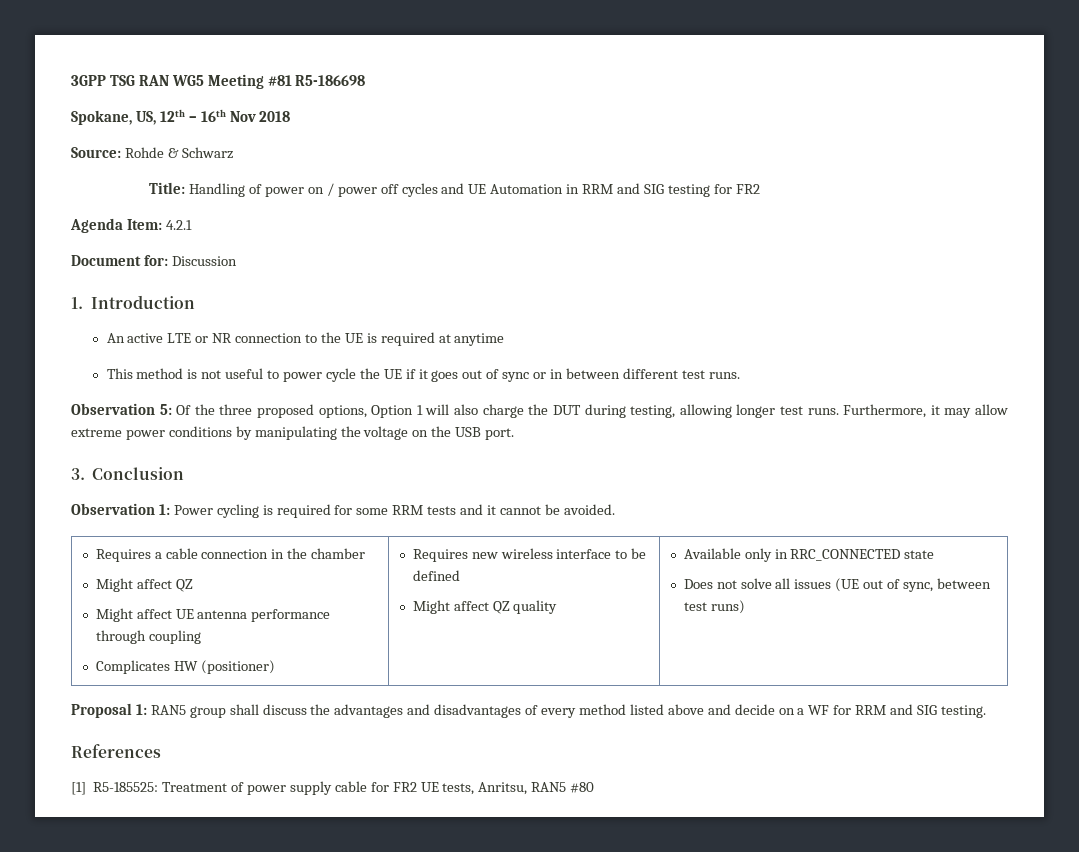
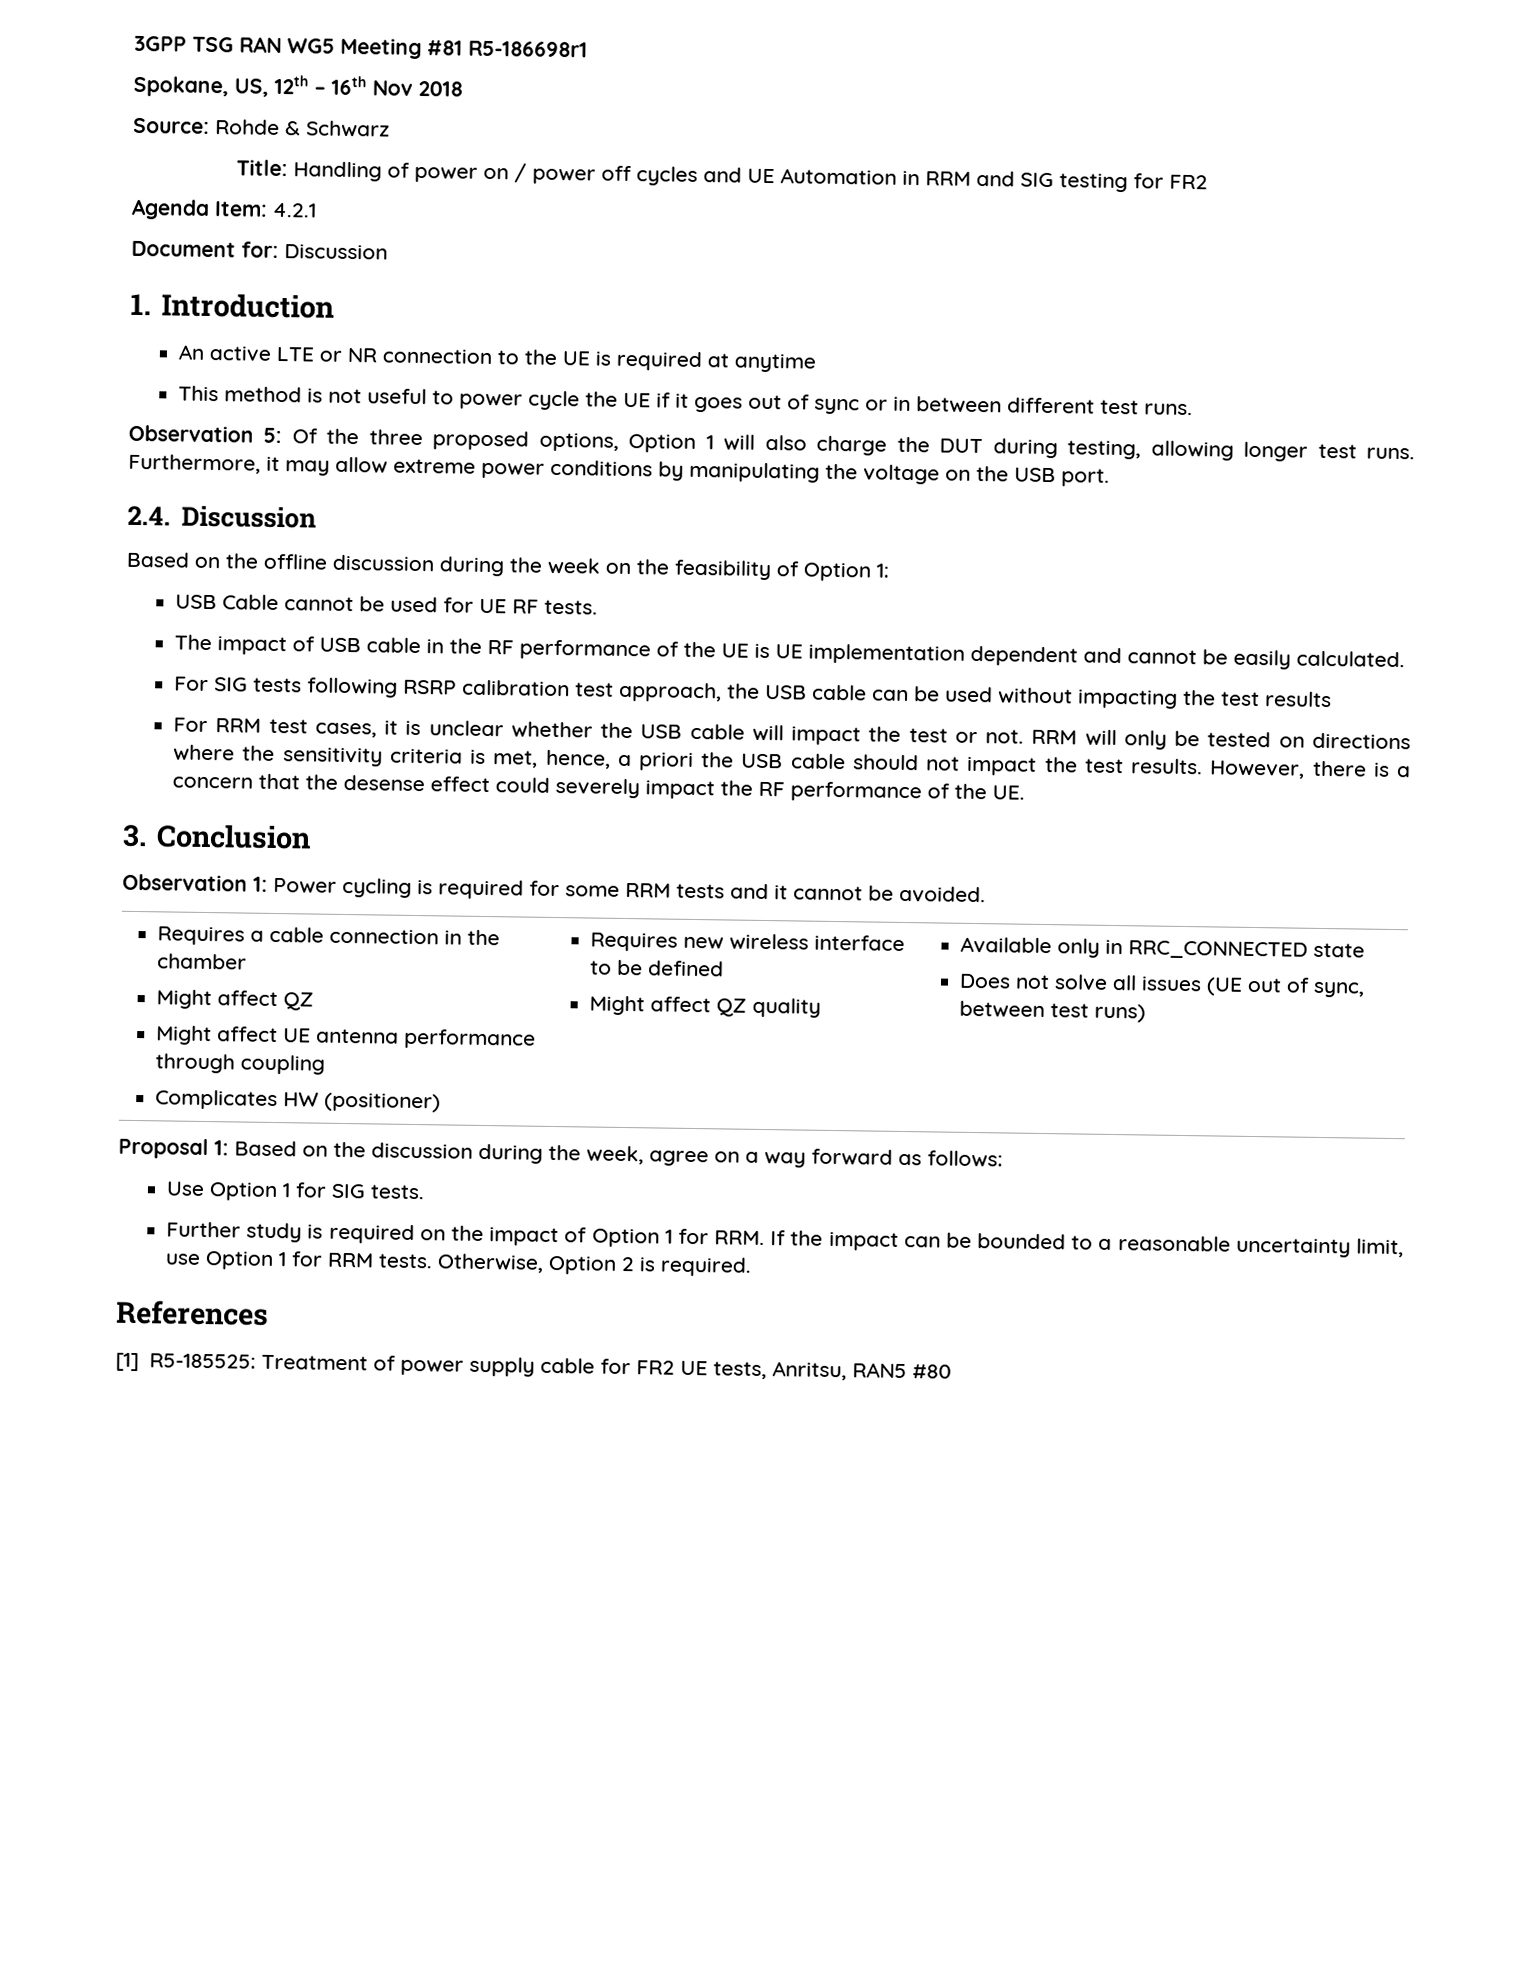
[295,75,366,86] R5-186698 -> [468,40,588,58] R5-186698r1
(515, 434) none -> [127,505,317,529] [126,551,889,582] [175,594,599,615] [174,634,1406,670] [174,676,1333,709] [173,717,1411,750] [173,744,1411,779] [172,773,1026,803] // 2.4. Discussion // Based on the offline discussion during the week on the feasibility of Option 1: // USB Cable cannot be used for UE RF tests. // The impact of USB cable in the RF performance of the UE is UE implementation dependent and cannot be easily calculated. // For SIG tests following RSRP calibration test approach, the USB cable can be used without impacting the test results // For RRM test cases, it is unclear whether the USB cable will impact the test or not. RRM will only be tested on directions where the sensitivity criteria is met, hence, a priori the USB cable should not impact the test results. However, there is a concern that the desense effect could severely impact the RF performance of the UE.
[150,704,986,718] RAN5 group shall discuss the advantages and disadvantages of every method listed above and decide on a WF for RRM and SIG testing. -> [234,1140,1003,1168] [166,1181,426,1202] [166,1221,1404,1258] [165,1251,753,1277] Based on the discussion during the week, agree on a way forward as follows: // Use Option 1 for SIG tests. // Further study is required on the impact of Option 1 for RRM. If the impact can be bounded to a reasonable uncertainty limit, use Option 1 for RRM tests. Otherwise, Option 2 is required.

